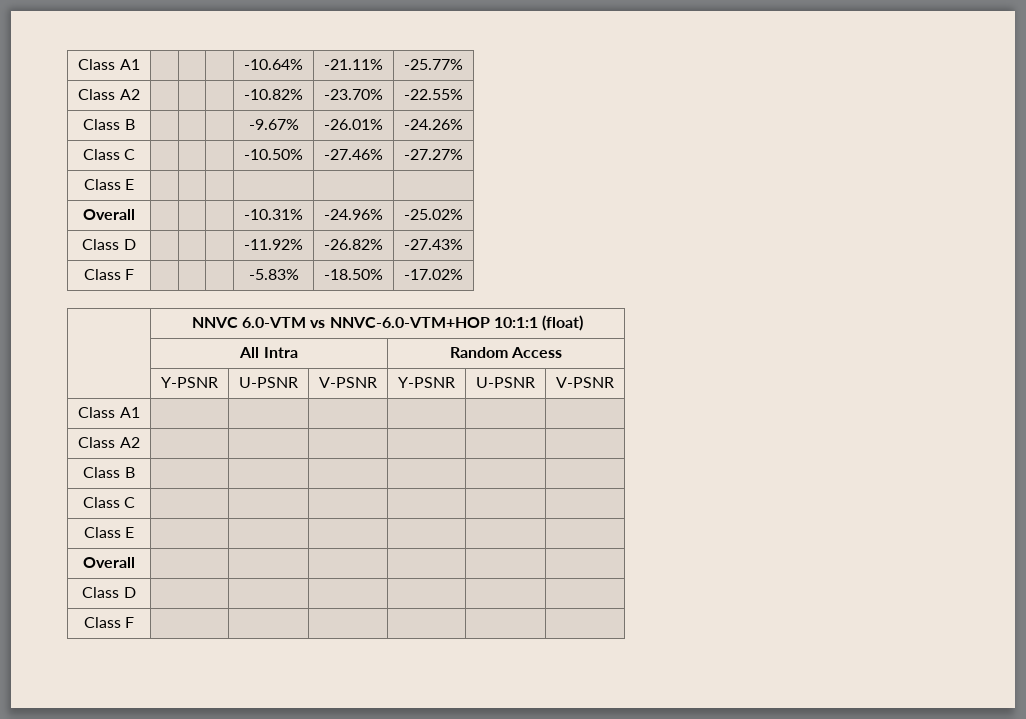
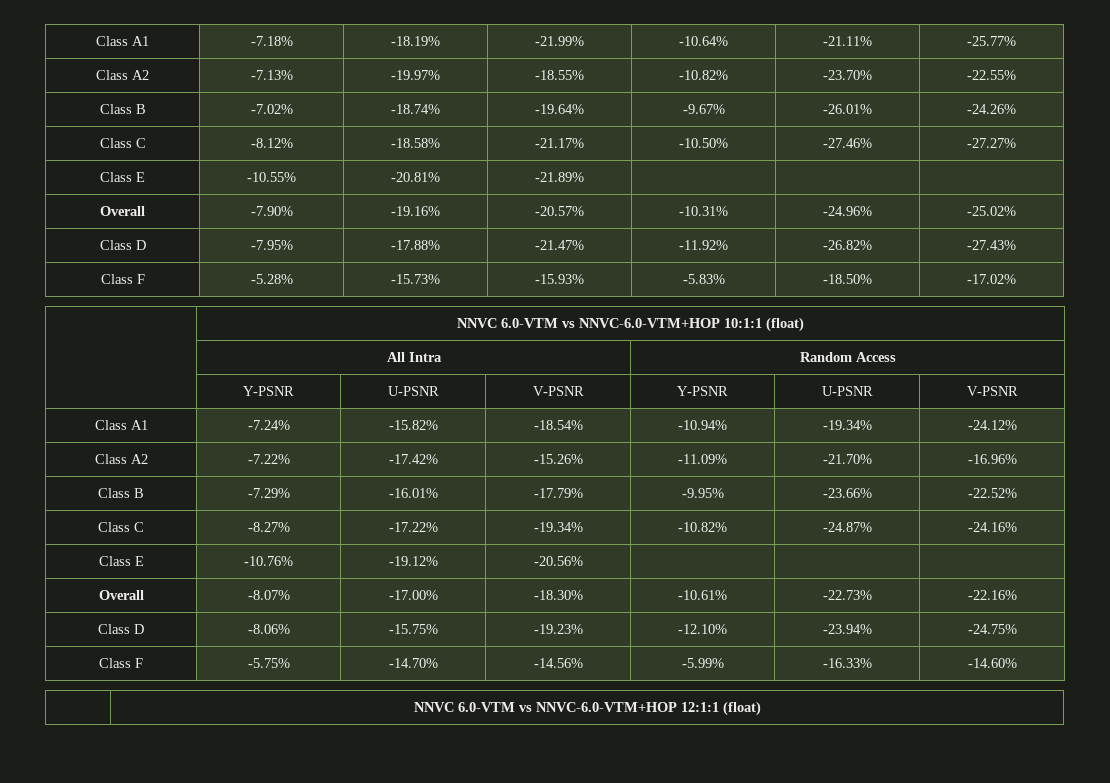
[78,59,140,70] Class A1 | | | -> [96,36,149,46] [250,36,293,46] [391,36,440,46] [535,36,584,46] Class A1 | -7.18% | -18.19% | -21.99%
(140, 94) | | -> [250,70,293,80] [391,70,440,80] [535,70,584,80] -7.13% | -19.97% | -18.55%
(135, 124) | | -> [250,104,293,114] [391,104,440,114] [535,104,584,114] -7.02% | -18.74% | -19.64%
(136, 154) | | -> [250,138,293,148] [391,138,440,148] [535,138,584,148] -8.12% | -18.58% | -21.17%
[83,209,135,220] | | | | | // Overall | | | -> [247,172,296,182] [391,172,440,182] [535,172,584,182] [100,206,145,216] [250,206,293,216] [391,206,440,216] [535,206,584,216] -10.55% | -20.81% | -21.89% | | | // Overall | -7.90% | -19.16% | -20.57%
(136, 244) | | -> [250,240,293,250] [391,240,440,250] [535,240,584,250] -7.95% | -17.88% | -21.47%
(135, 274) | | -> [250,274,293,284] [391,274,440,284] [535,274,584,284] -5.28% | -15.73% | -15.93%
[78,437,140,448] [83,467,135,478] [82,497,136,508] [83,527,135,538] [83,557,135,568] [82,587,136,598] [83,617,135,628] | | | | | // Class A2 | | | | | | // Class B | | | | | | // Class C | | | | | | // Class E | | | | | | // Overall | | | | | | // Class D | | | | | | // Class F | | | | | | -> [247,420,290,430] [388,420,438,430] [533,420,583,430] [678,420,727,430] [822,420,872,430] [967,420,1017,430] [94,454,148,464] [247,454,290,464] [388,454,438,464] [533,454,583,464] [678,454,727,464] [822,454,872,464] [967,454,1017,464] [98,488,144,498] [247,488,290,498] [388,488,438,498] [533,488,583,498] [681,488,724,498] [822,488,872,498] [967,488,1017,498] [98,522,144,532] [247,522,290,532] [388,522,438,532] [533,522,583,532] [678,522,727,532] [822,522,872,532] [967,522,1017,532] [98,556,144,566] [244,556,293,566] [388,556,438,566] [533,556,583,566] [98,590,144,600] [247,590,290,600] [388,590,438,600] [533,590,583,600] [678,590,727,600] [822,590,872,600] [967,590,1017,600] [98,624,144,634] [247,624,290,634] [388,624,438,634] [533,624,583,634] [678,624,727,634] [822,624,872,634] [967,624,1017,634] [99,658,143,668] [247,658,290,668] [388,658,438,668] [533,658,583,668] [681,658,724,668] [822,658,872,668] [967,658,1017,668] [413,701,761,716] -7.24% | -15.82% | -18.54% | -10.94% | -19.34% | -24.12% // Class A2 | -7.22% | -17.42% | -15.26% | -11.09% | -21.70% | -16.96% // Class B | -7.29% | -16.01% | -17.79% | -9.95% | -23.66% | -22.52% // Class C | -8.27% | -17.22% | -19.34% | -10.82% | -24.87% | -24.16% // Class E | -10.76% | -19.12% | -20.56% | | | // Overall | -8.07% | -17.00% | -18.30% | -10.61% | -22.73% | -22.16% // Class D | -8.06% | -15.75% | -19.23% | -12.10% | -23.94% | -24.75% // Class F | -5.75% | -14.70% | -14.56% | -5.99% | -16.33% | -14.60% // | NNVC 6.0-VTM vs NNVC-6.0-VTM+HOP 12:1:1 (float)

